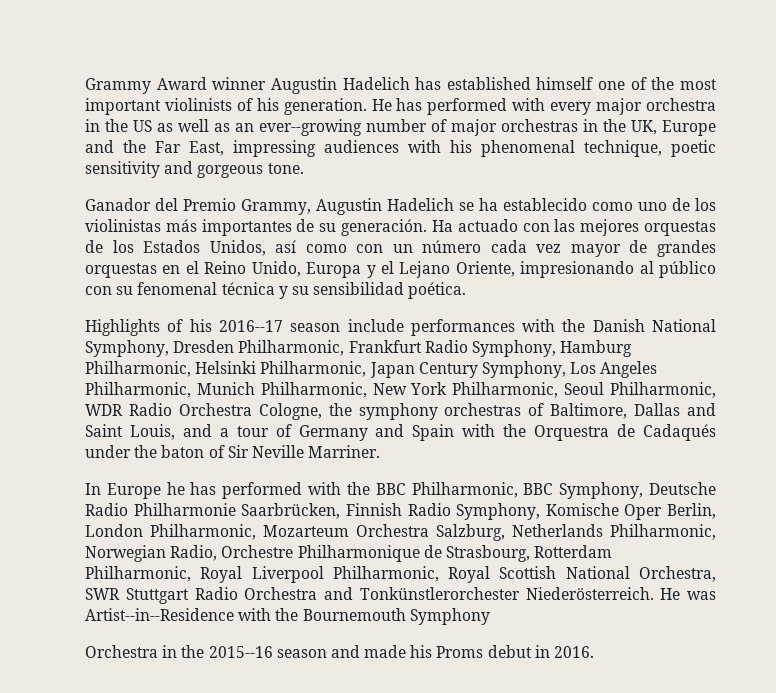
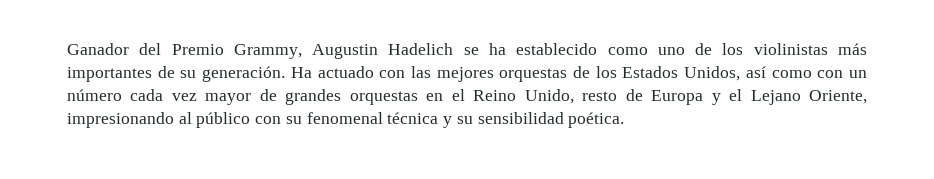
[85,77,717,94] [85,98,716,115] [85,119,716,136] [85,140,716,157] [85,161,304,178] Grammy Award winner Augustin Hadelich has established himself one of the most important violinists of his generation. He has performed with every major orchestra in the US as well as an ever-‐growing number of major orchestras in the UK, Europe and the Far East, impressing audiences with his phenomenal technique, poetic sensitivity and gorgeous tone. // -> (67, 49) none
(301, 269) none -> [582,89,643,101] resto de
[85,319,716,336] [85,340,633,357] [85,361,658,378] [85,382,716,398] [85,403,716,420] [85,424,716,441] [85,445,381,458] [85,482,716,499] [85,503,716,520] [85,524,716,541] [85,545,613,562] [85,566,716,583] [85,587,716,604] [85,608,490,625] [85,645,595,658] // Highlights of his 2016-‐17 season include performances with the Danish National Symphony, Dresden Philharmonic, Frankfurt Radio Symphony, Hamburg Philharmonic, Helsinki Philharmonic, Japan Century Symphony, Los Angeles Philharmonic, Munich Philharmonic, New York Philharmonic, Seoul Philharmonic, WDR Radio Orchestra Cologne, the symphony orchestras of Baltimore, Dallas and Saint Louis, and a tour of Germany and Spain with the Orquestra de Cadaqués under the baton of Sir Neville Marriner. // In Europe he has performed with the BBC Philharmonic, BBC Symphony, Deutsche Radio Philharmonie Saarbrücken, Finnish Radio Symphony, Komische Oper Berlin, London Philharmonic, Mozarteum Orchestra Salzburg, Netherlands Philharmonic, Norwegian Radio, Orchestre Philharmonique de Strasbourg, Rotterdam Philharmonic, Royal Liverpool Philharmonic, Royal Scottish National Orchestra, SWR Stuttgart Radio Orchestra and Tonkünstlerorchester Niederösterreich. He was Artist-‐in-‐Residence with the Bournemouth Symphony // Orchestra in the 2015-‐16 season and made his Proms debut in 2016. -> (625, 120) none

